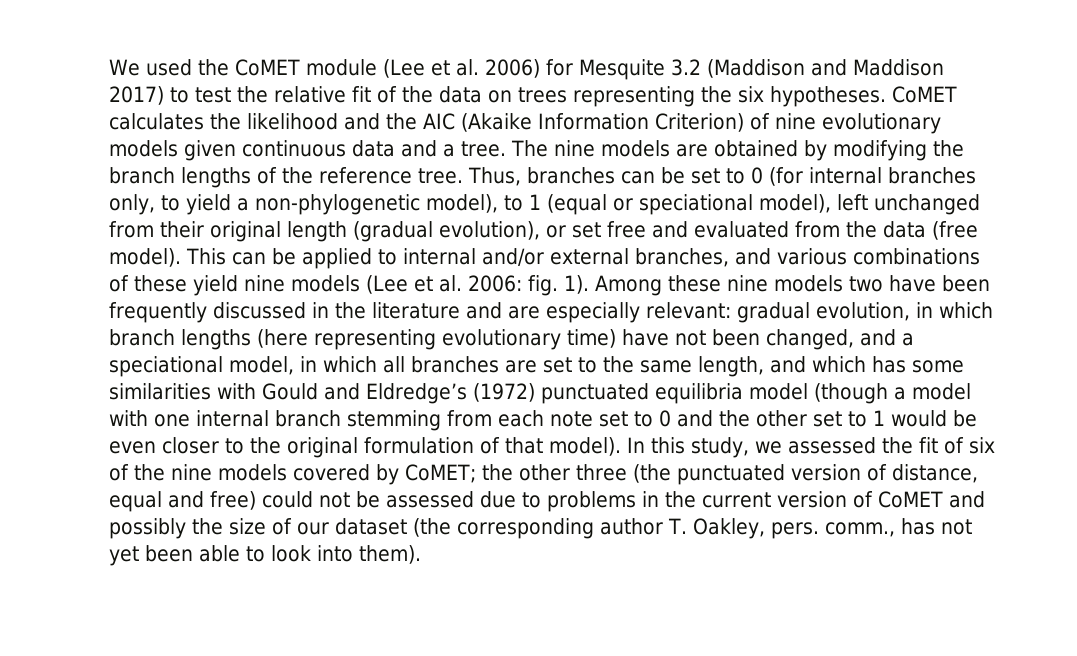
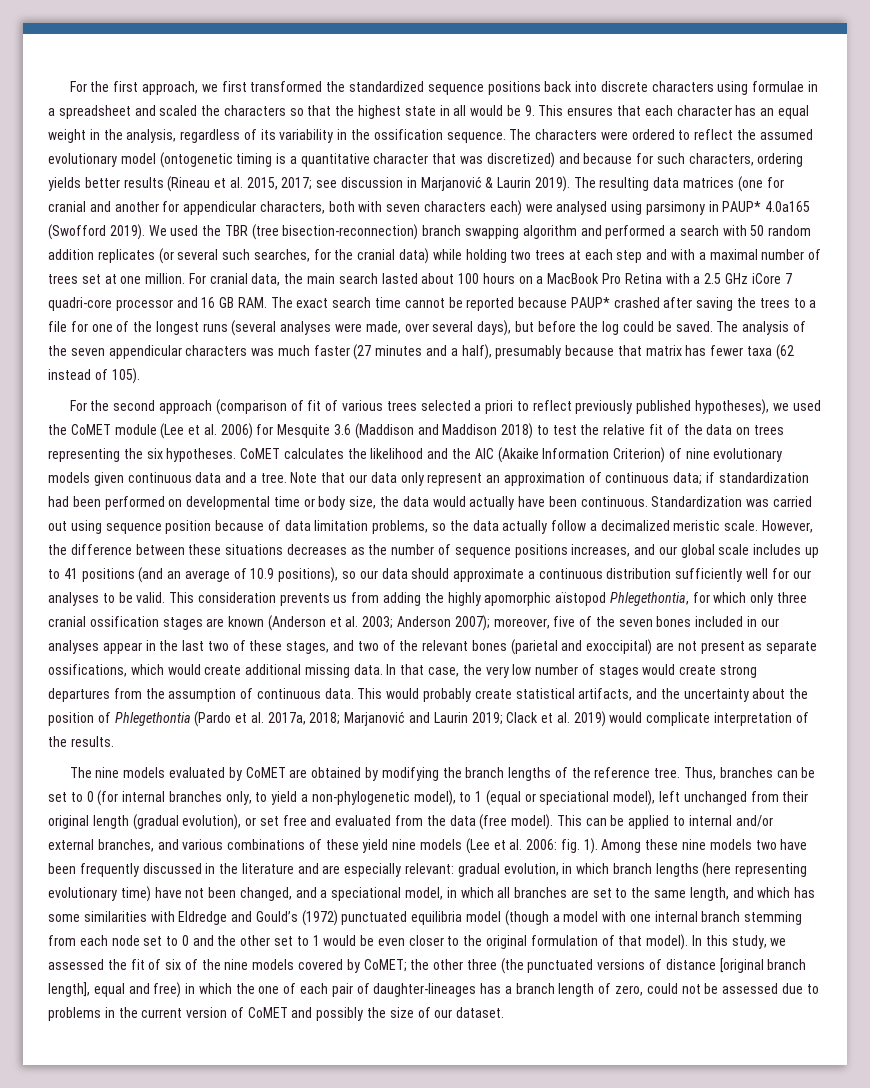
[109,59,140,76] We -> [69,81,818,95] [48,105,809,119] [48,129,813,143] [48,152,804,168] [48,176,784,192] [48,200,811,216] [48,224,812,240] [48,248,822,264] [48,273,792,286] [48,297,817,311] [48,320,806,336] [48,344,794,360] [48,368,140,384] [69,399,789,415] For the first approach, we first transformed the standardized sequence positions back into discrete characters using formulae in a spreadsheet and scaled the characters so that the highest state in all would be 9. This ensures that each character has an equal weight in the analysis, regardless of its variability in the ossification sequence. The characters were ordered to reflect the assumed evolutionary model (ontogenetic timing is a quantitative character that was discretized) and because for such characters, ordering yields better results (Rineau et al. 2015, 2017; see discussion in Marjanović & Laurin 2019). The resulting data matrices (one for cranial and another for appendicular characters, both with seven characters each) were analysed using parsimony in PAUP* 4.0a165 (Swofford 2019). We used the TBR (tree bisection-reconnection) branch swapping algorithm and performed a search with 50 random addition replicates (or several such searches, for the cranial data) while holding two trees at each step and with a maximal number of trees set at one million. For cranial data, the main search lasted about 100 hours on a MacBook Pro Retina with a 2.5 GHz iCore 7 quadri-core processor and 16 GB RAM. The exact search time cannot be reported because PAUP* crashed after saving the trees to a file for one of the longest runs (several analyses were made, over several days), but before the log could be saved. The analysis of the seven appendicular characters was much faster (27 minutes and a half), presumably because that matrix has fewer taxa (62 instead of 105). // For the second approach (comparison of fit of various trees selected a priori to reflect previously published hypotheses), we
[670,59,701,76] 3.2 -> [334,424,352,435] 3.6
[109,86,164,105] 2017) -> [501,423,534,439] 2018)
[511,140,670,157] The nine models -> [290,472,809,486] [48,496,813,510] [48,520,814,534] [48,544,820,558] [48,567,811,583] [48,592,808,606] [48,615,779,631] [48,639,818,655] [48,664,758,678] [48,688,809,702] [48,711,809,727] [48,736,114,747] [69,767,286,781] Note that our data only represent an approximation of continuous data; if standardization had been performed on developmental time or body size, the data would actually have been continuous. Standardization was carried out using sequence position because of data limitation problems, so the data actually follow a decimalized meristic scale. However, the difference between these situations decreases as the number of sequence positions increases, and our global scale includes up to 41 positions (and an average of 10.9 positions), so our data should approximate a continuous distribution sufficiently well for our analyses to be valid. This consideration prevents us from adding the highly apomorphic aïstopod Phlegethontia, for which only three cranial ossification stages are known (Anderson et al. 2003; Anderson 2007); moreover, five of the seven bones included in our analyses appear in the last two of these stages, and two of the relevant bones (parietal and exoccipital) are not present as separate ossifications, which would create additional missing data. In that case, the very low number of stages would create strong departures from the assumption of continuous data. This would probably create statistical artifacts, and the uncertainty about the position of Phlegethontia (Pardo et al. 2017a, 2018; Marjanović and Laurin 2019; Clack et al. 2019) would complicate interpretation of the results. // The nine models evaluated by CoMET
[262,383,467,404] Gould and Eldredge’s -> [178,911,298,925] Eldredge and Gould’s
[550,411,593,427] note -> [111,935,140,946] node
[791,464,978,483] [109,491,256,512] version of distance, equal and free) -> [597,958,807,973] [48,982,644,998] versions of distance [original branch length], equal and free) in which the one of each pair of daughter-lineages has a branch length of zero,
[335,518,972,539] [109,545,421,566] dataset (the corresponding author T. Oakley, pers. comm., has not yet been able to look into them). -> [456,1007,505,1018] dataset.

